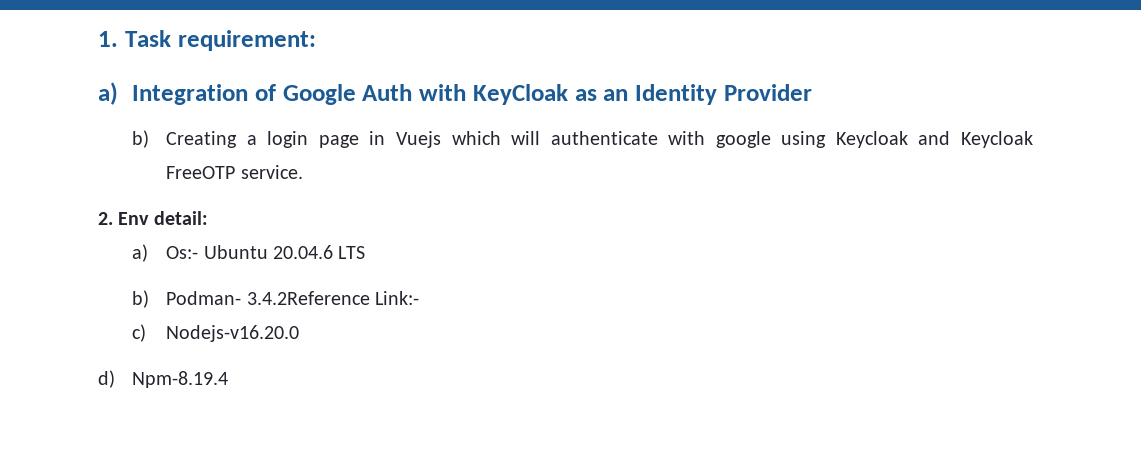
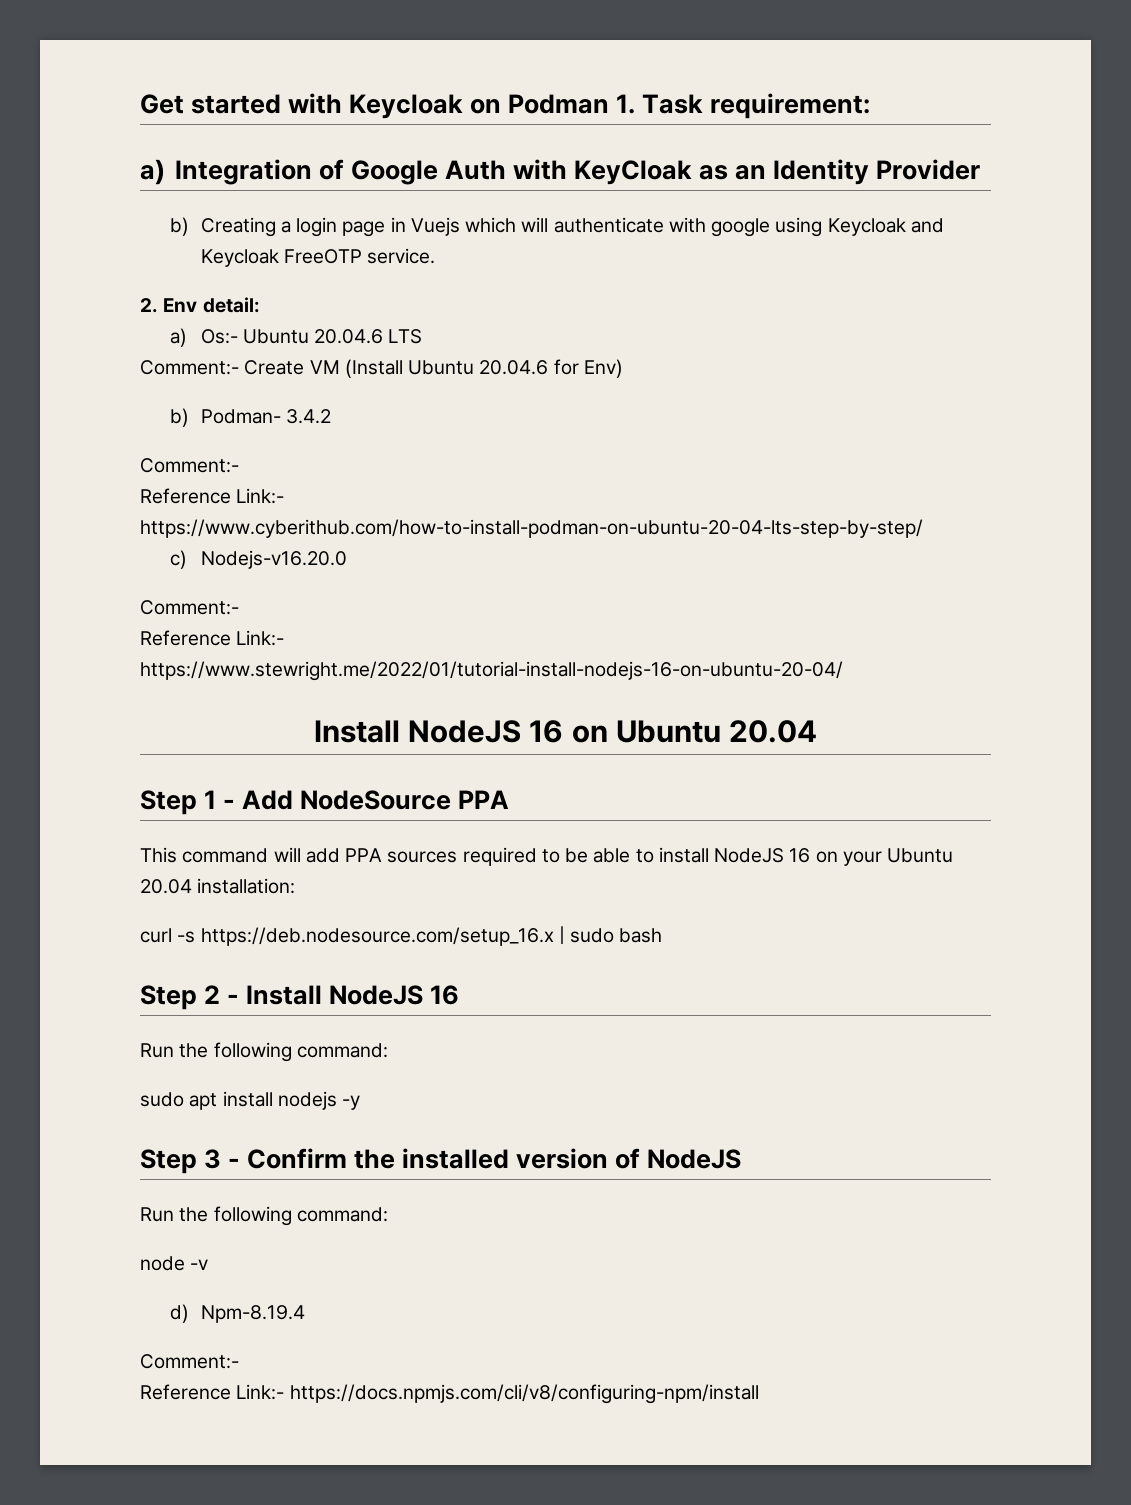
(98, 39) none -> [140,93,610,119] Get started with Keycloak on Podman
(366, 252) none -> [140,359,623,378] // Comment:- Create VM (Install Ubuntu 20.04.6 for Env)
[246,291,419,305] 3.4.2Reference Link:- -> [285,409,331,424] [140,458,239,473] [140,488,285,504] [140,519,923,538] 3.4.2 // Comment:- // Reference Link:- https://www.cyberithub.com/how-to-install-podman-on-ubuntu-20-04-lts-step-by-step/
[98,370,229,388] d) Npm-8.19.4 -> [140,600,239,615] [140,630,285,646] [140,661,843,681] [313,720,818,743] [140,790,510,815] [140,847,954,866] [140,878,296,894] [140,926,663,946] [140,985,460,1010] [140,1042,388,1062] [140,1091,361,1110] [140,1148,742,1174] [140,1206,388,1226] [140,1256,209,1271] [170,1304,305,1323] [140,1354,239,1369] [140,1384,759,1404] Comment:- // Reference Link:- https://www.stewright.me/2022/01/tutorial-install-nodejs-16-on-ubuntu-20-04/ // Install NodeJS 16 on Ubuntu 20.04 // Step 1 - Add NodeSource PPA // This command will add PPA sources required to be able to install NodeJS 16 on your Ubuntu 20.04 installation: // curl -s https://deb.nodesource.com/setup_16.x | sudo bash // Step 2 - Install NodeJS 16 // Run the following command: // sudo apt install nodejs -y // Step 3 - Confirm the installed version of NodeJS // Run the following command: // node -v // d) Npm-8.19.4 // Comment:- // Reference Link:- https://docs.npmjs.com/cli/v8/configuring-npm/install

